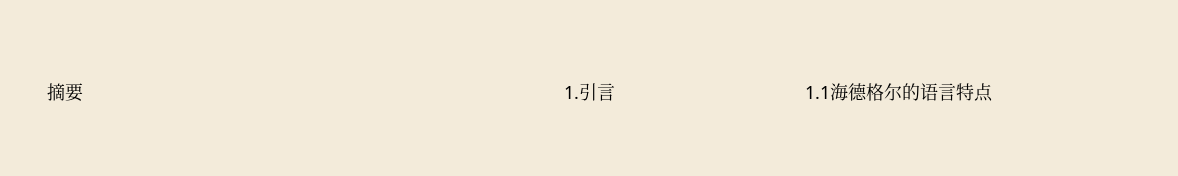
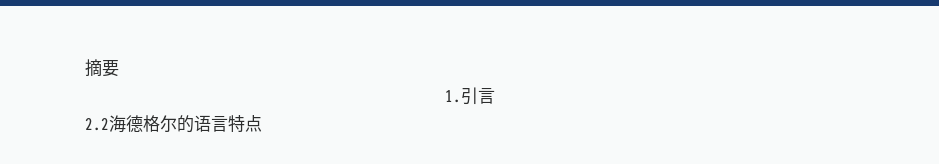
[805,86,830,99] 1.1 -> [85,118,109,131] 2.2

